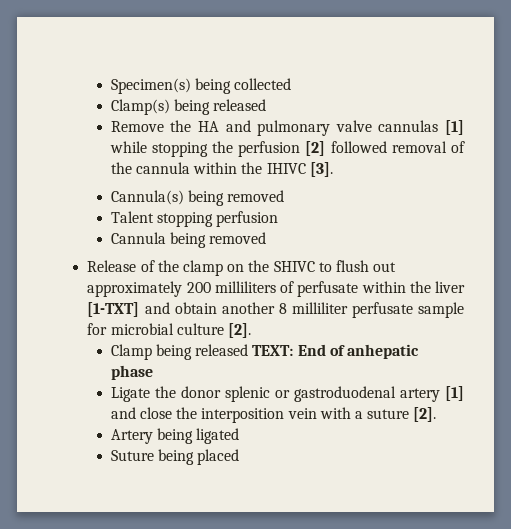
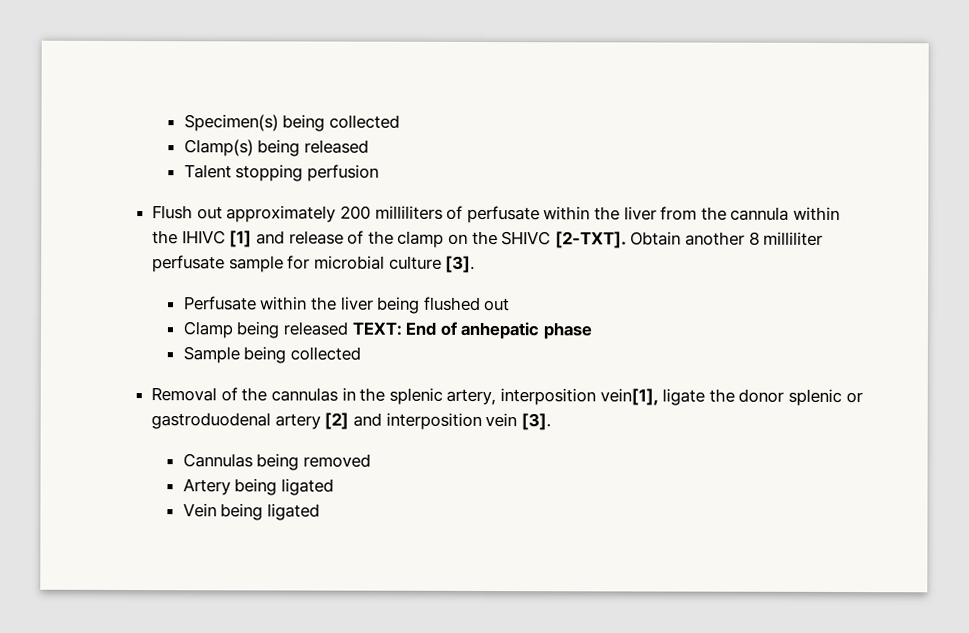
[110,120,464,136] [109,141,466,157] [110,162,333,177] [110,190,285,206] [110,211,279,227] [110,232,267,248] [87,260,369,276] Remove the HA and pulmonary valve cannulas [1] while stopping the perfusion [2] followed removal of the cannula within the IHIVC [3]. // Cannula(s) being removed // Talent stopping perfusion // Cannula being removed // Release of the clamp on the SHIVC to flush -> [183,164,379,182] [152,205,194,220] Talent stopping perfusion // Flush
[87,302,217,317] [1-TXT] and obtain -> [660,206,840,221] [152,230,682,249] from the cannula within the IHIVC [1] and release of the clamp on the SHIVC [2-TXT]. Obtain
[227,323,251,338] [2]. -> [445,255,476,273] [183,296,511,314] [3]. // Perfusate within the liver being flushed out
[110,387,150,402] Ligate -> [182,346,361,364] [151,387,706,406] Sample being collected // Removal of the cannulas in the splenic artery, interposition vein[1], ligate
[445,386,464,401] [110,407,437,423] [1] and close the interposition vein with a suture [2]. -> [324,412,551,431] [182,453,371,471] [2] and interposition vein [3]. // Cannulas being removed
[110,449,240,465] Suture being placed -> [182,503,320,521] Vein being ligated

